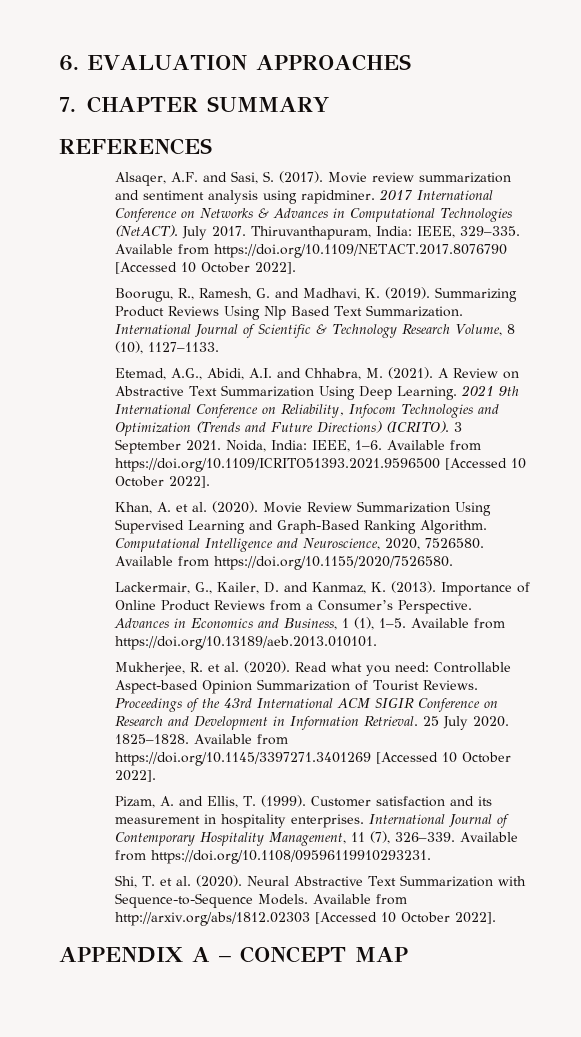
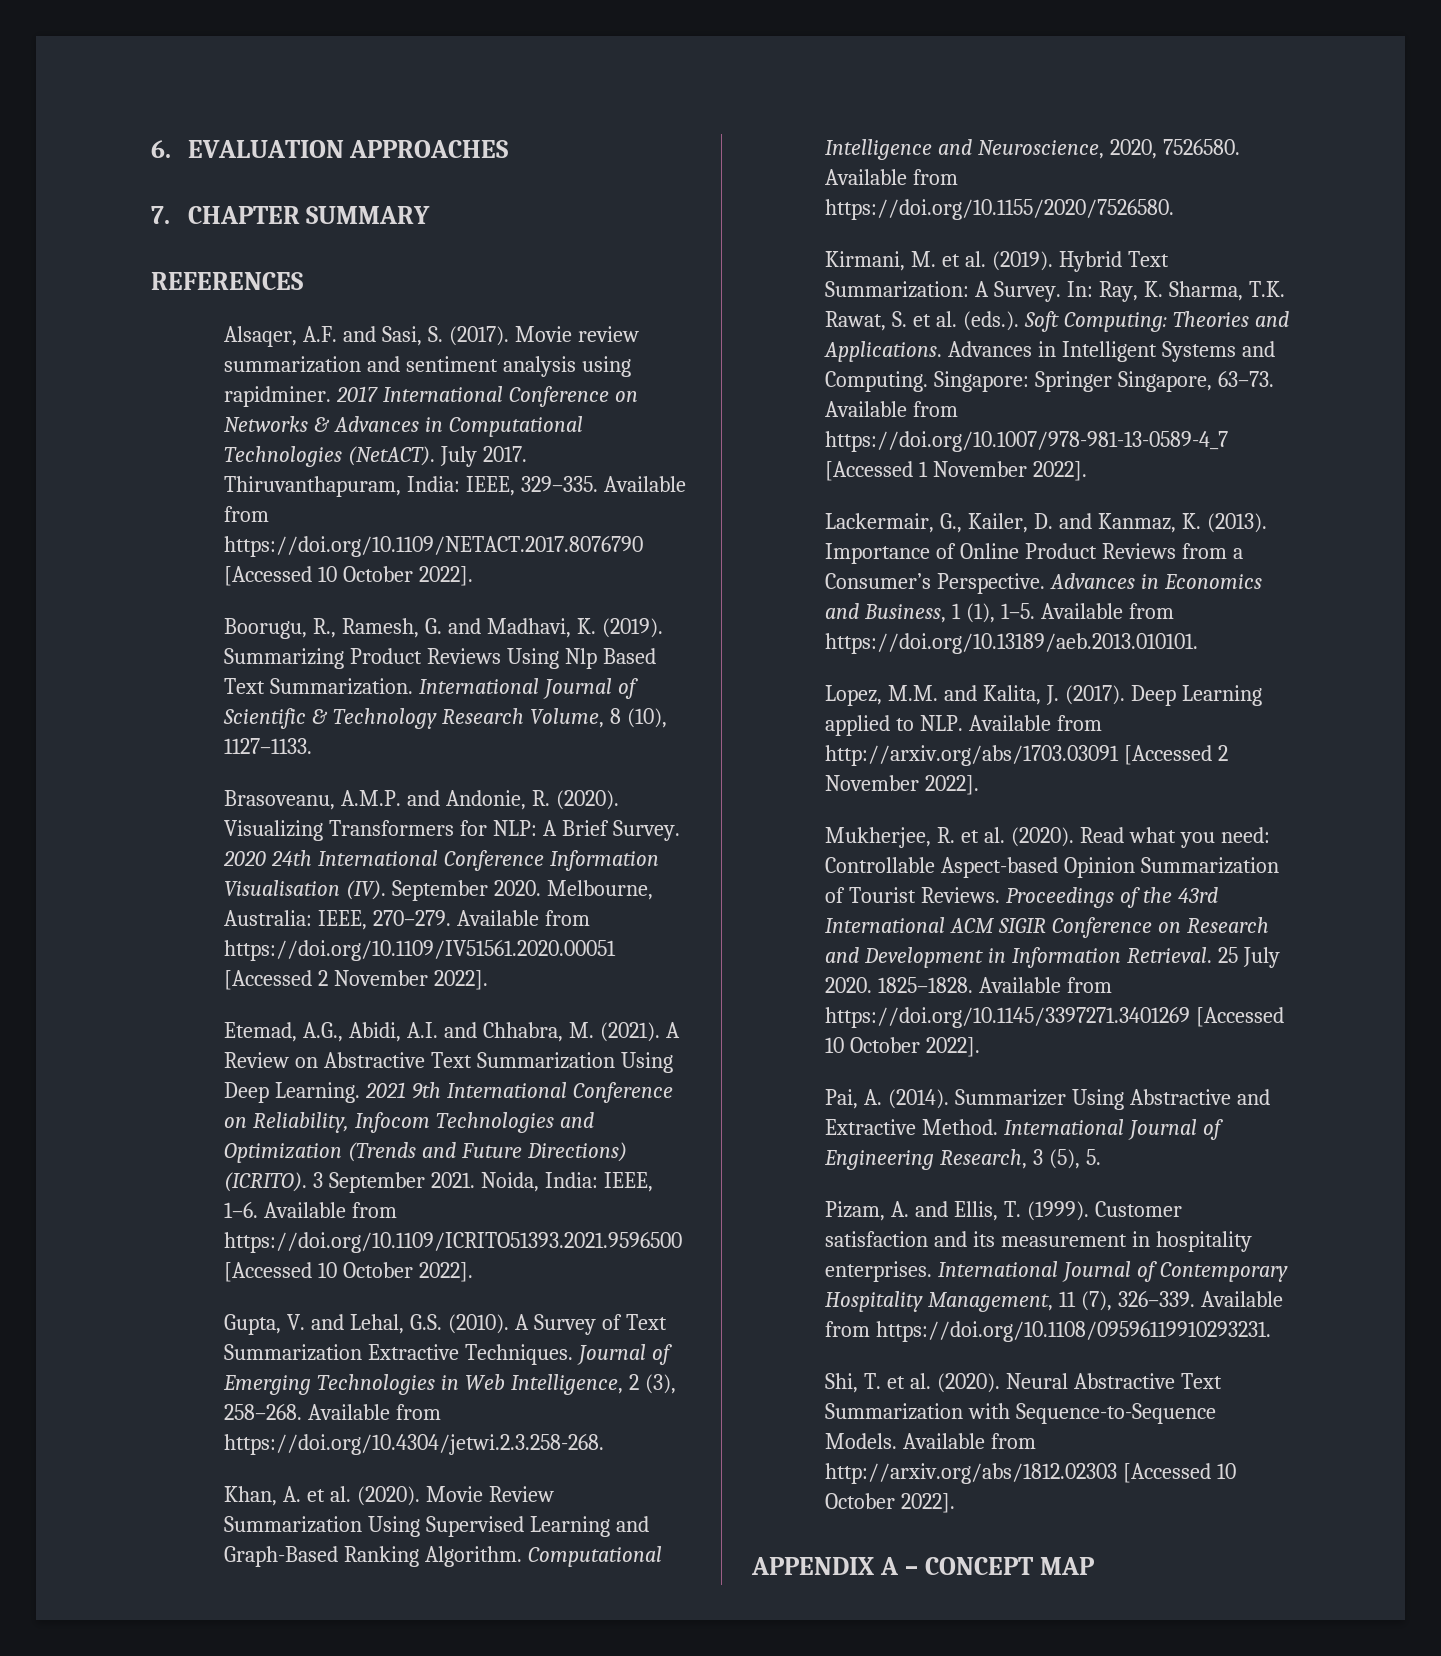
(219, 347) none -> [224,790,619,810] [224,820,680,841] [223,850,659,871] [224,880,653,901] [224,910,590,930] [224,940,617,961] [224,970,488,990] // Brasoveanu, A.M.P. and Andonie, R. (2020). Visualizing Transformers for NLP: A Brief Survey. 2020 24th International Conference Information Visualisation (IV). September 2020. Melbourne, Australia: IEEE, 270–279. Available from https://doi.org/10.1109/IV51561.2020.00051 [Accessed 2 November 2022].
(210, 482) none -> [224,1314,667,1335] [224,1344,672,1365] [223,1374,676,1395] [224,1404,442,1420] [224,1434,605,1455] // Gupta, V. and Lehal, G.S. (2010). A Survey of Text Summarization Extractive Techniques. Journal of Emerging Technologies in Web Intelligence, 2 (3), 258–268. Available from https://doi.org/10.4304/jetwi.2.3.258-268.
(453, 563) none -> [825,251,1169,272] [825,281,1285,302] [825,311,1289,332] [824,341,1275,362] [825,371,1274,392] [825,401,959,417] [825,431,1229,452] [825,461,1087,481] // Kirmani, M. et al. (2019). Hybrid Text Summarization: A Survey. In: Ray, K. Sharma, T.K. Rawat, S. et al. (eds.). Soft Computing: Theories and Applications. Advances in Intelligent Systems and Computing. Singapore: Springer Singapore, 63–73. Available from https://doi.org/10.1007/978-981-13-0589-4_7 [Accessed 1 November 2022].
(377, 643) none -> [825,685,1262,706] [825,715,1102,736] [825,745,1229,766] [825,775,980,795] // Lopez, M.M. and Kalita, J. (2017). Deep Learning applied to NLP. Available from http://arxiv.org/abs/1703.03091 [Accessed 2 November 2022].
(156, 776) none -> [825,1089,1270,1110] [825,1119,1223,1140] [824,1149,1101,1170] // Pai, A. (2014). Summarizer Using Abstractive and Extractive Method. International Journal of Engineering Research, 3 (5), 5.

